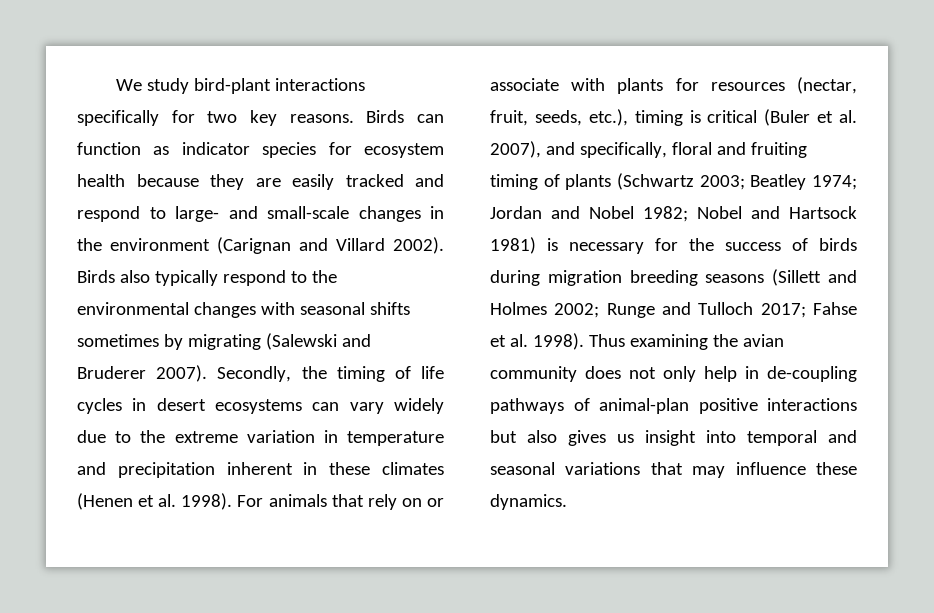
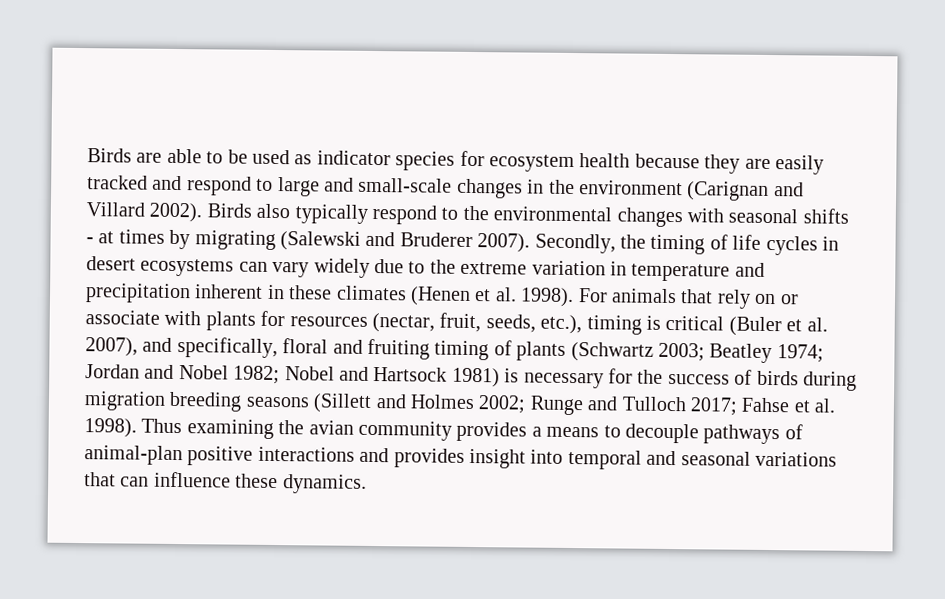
[116,78,366,94] [77,110,444,126] [77,142,141,155] We study bird-plant interactions specifically for two key reasons. Birds can function -> [87,148,290,165] Birds are able to be used
[175,206,219,222] large- -> [277,177,320,197] large
[77,334,159,347] sometimes -> [86,229,165,244] - at times
[585,366,857,382] does not only help in de-coupling -> [456,421,699,444] provides a means to decouple
[490,430,634,446] but also gives us -> [359,447,465,468] and provides
[692,466,726,478] may -> [120,476,150,487] can

